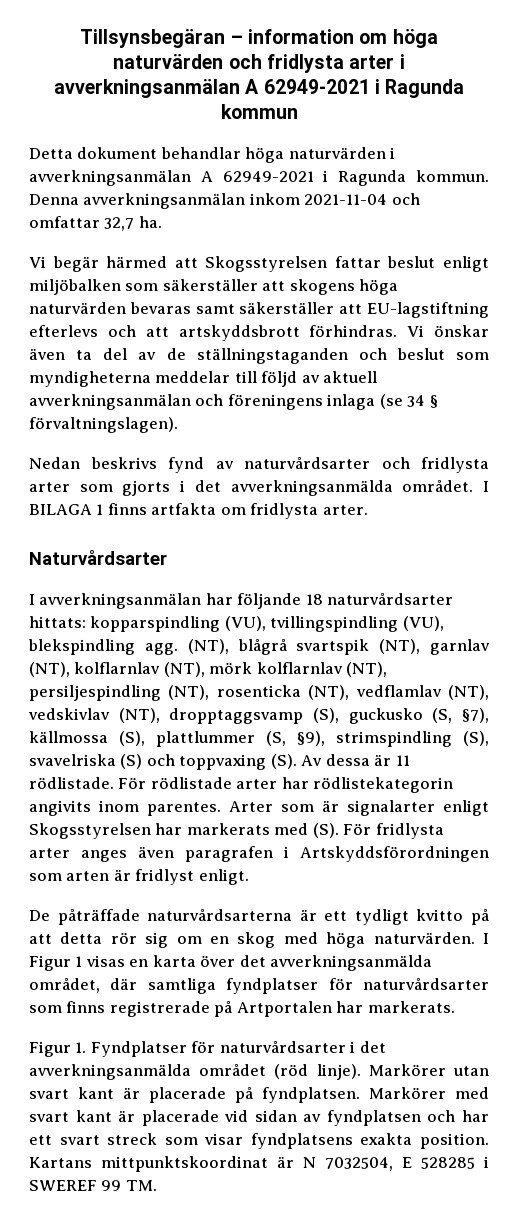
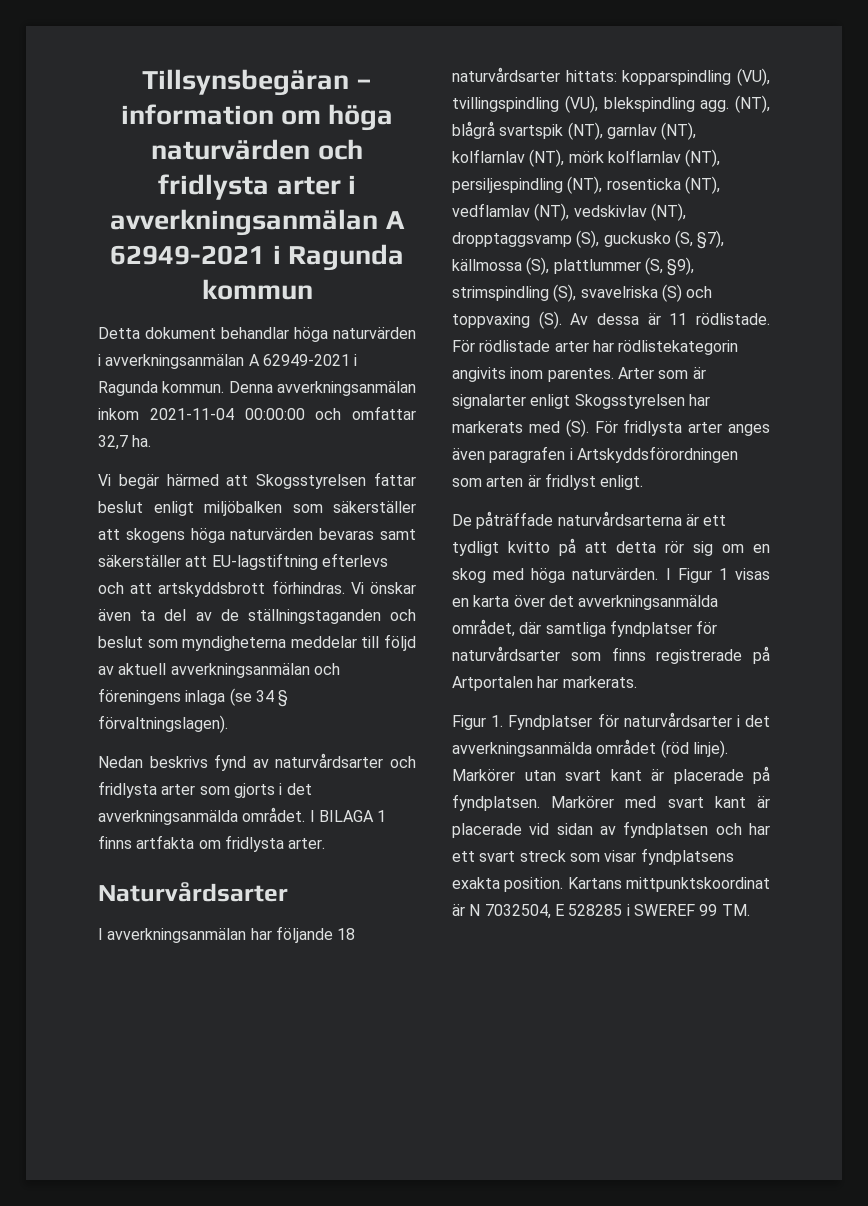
(388, 199) none -> [244,408,305,420] 00:00:00

